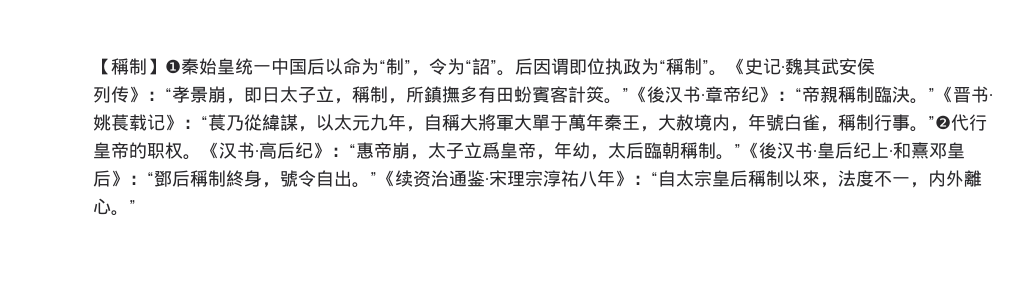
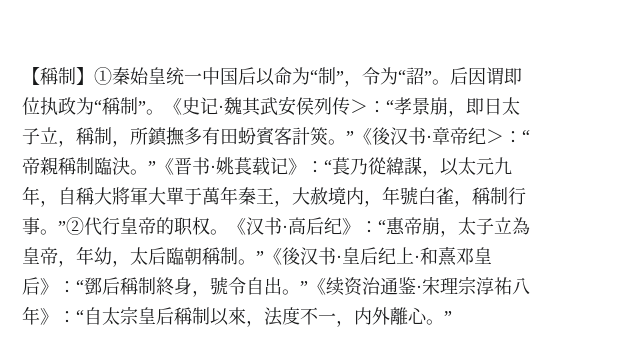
[165,59,181,74] ❶ -> [94,67,112,85] ①
[93,86,147,103] // 列传》 -> [314,97,368,116] 列传＞
[759,86,777,103] 》 -> [486,129,504,143] ＞
[928,115,951,130] ”❷ -> [58,217,84,235] ”②
[482,142,500,159] 爲 -> [512,217,530,235] 為

